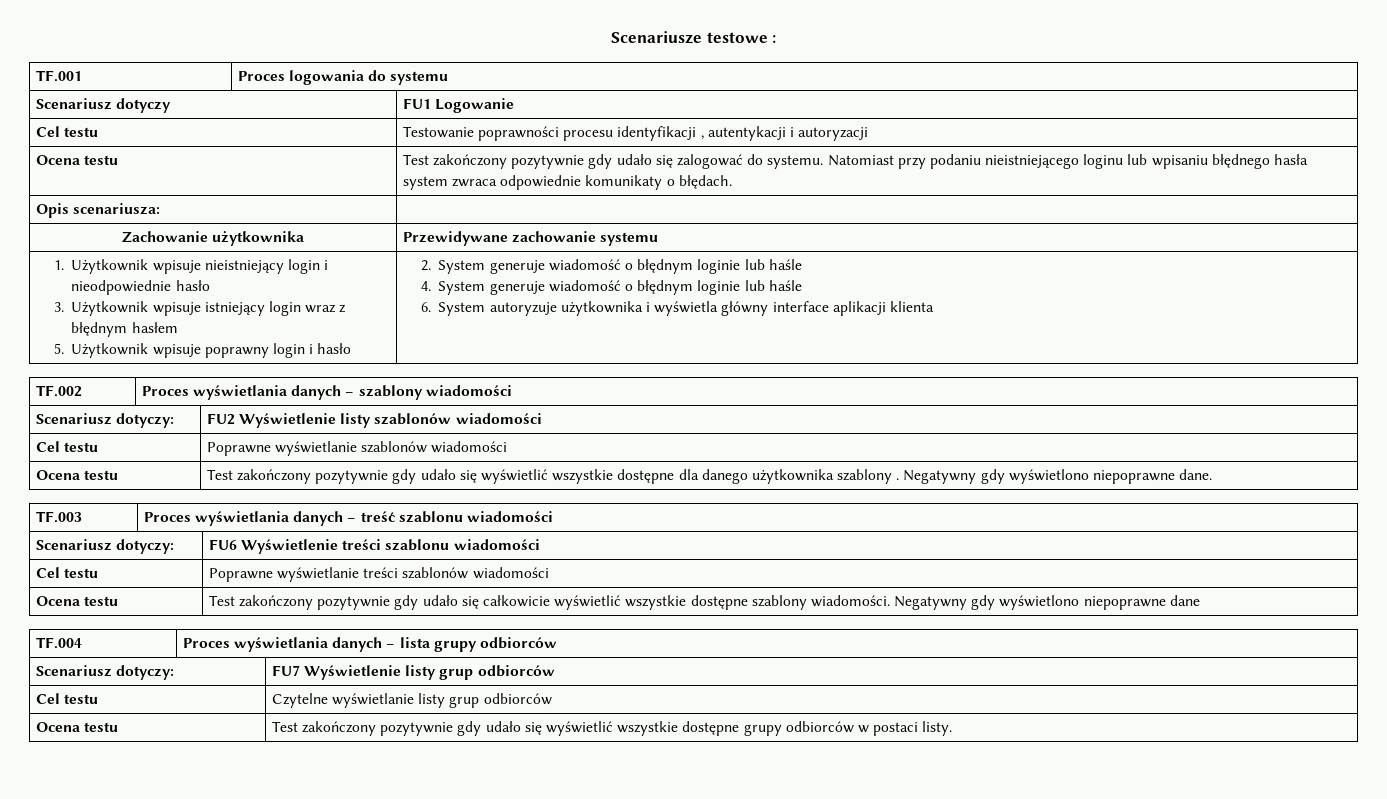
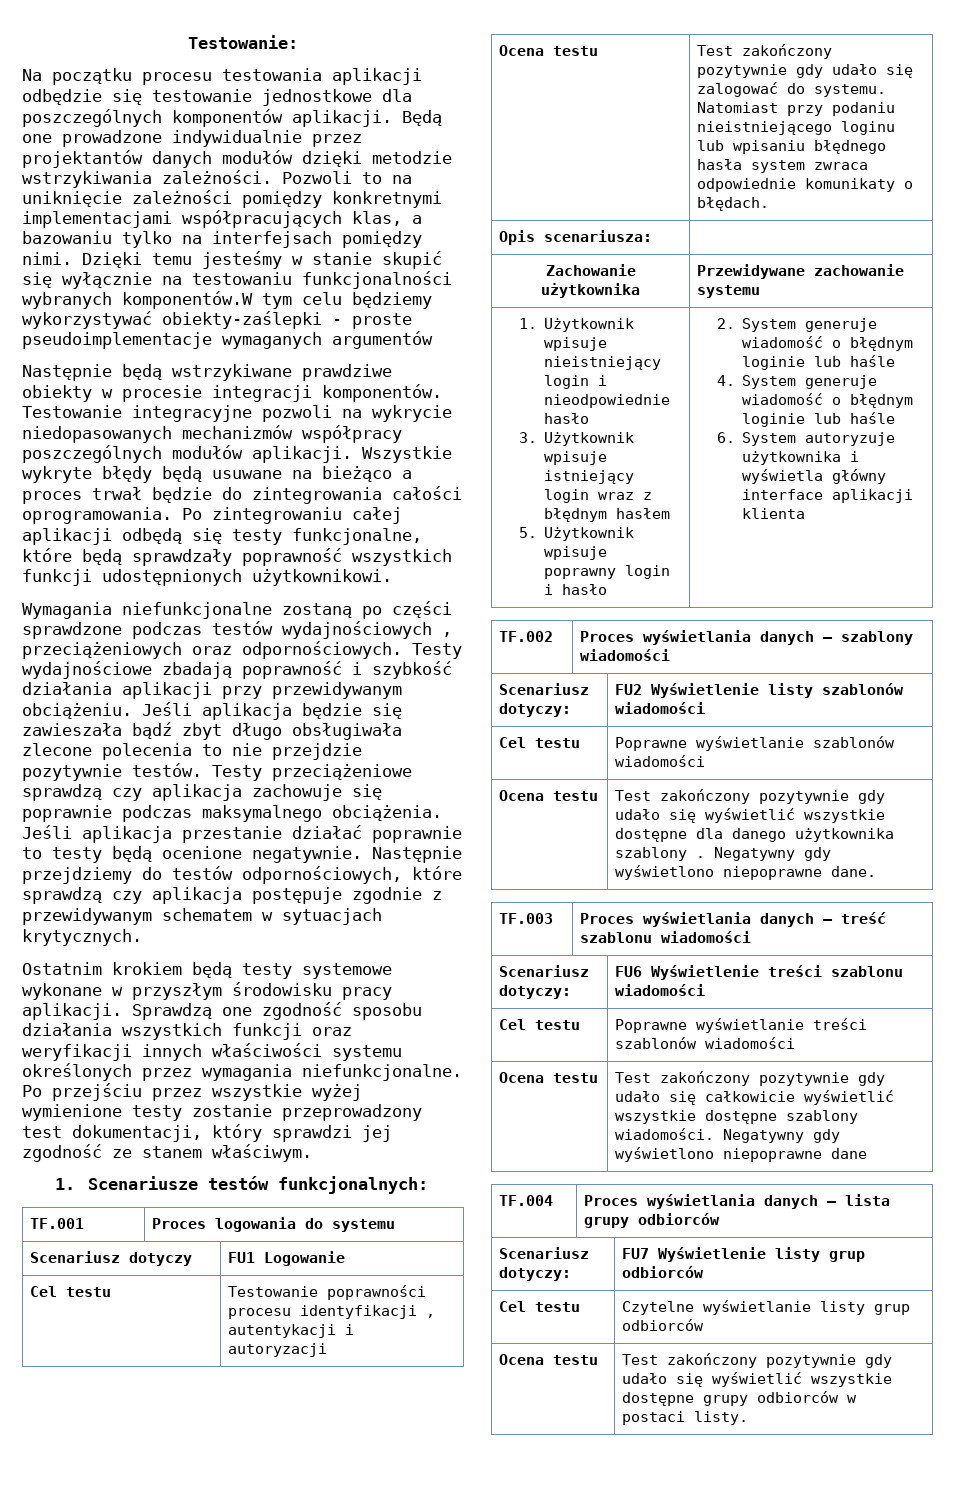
[610,31,777,44] Scenariusze testowe : -> [188,35,298,49] [22,68,422,85] [22,89,412,106] [22,109,442,127] [22,130,362,147] [22,150,452,168] [22,170,412,188] [22,190,442,208] [22,210,422,228] [22,231,422,248] [22,251,442,269] [22,271,452,289] [22,291,432,309] [22,311,412,329] [22,331,433,349] [22,364,392,381] [22,384,442,402] [22,405,452,422] [22,425,402,443] [22,445,452,463] [22,466,412,483] [22,486,462,504] [22,507,402,524] [22,528,422,545] [22,548,452,566] [22,569,392,586] [22,601,452,619] [22,621,452,639] [22,641,462,659] [22,661,452,679] [22,682,402,699] [22,702,402,720] [22,722,402,740] [22,743,362,760] [22,763,412,781] [22,784,382,801] [22,805,442,822] [22,825,462,843] [22,846,462,863] [22,866,462,884] [22,887,442,904] [22,908,382,925] [22,929,142,946] [22,962,392,979] [22,982,392,1000] [22,1002,422,1020] [22,1023,352,1040] [22,1043,402,1061] [22,1063,462,1081] [22,1083,362,1101] [22,1104,422,1121] [22,1124,392,1142] [22,1144,312,1162] [54,1176,428,1194] Testowanie: // Na początku procesu testowania aplikacji odbędzie się testowanie jednostkowe dla poszczególnych komponentów aplikacji. Będą one prowadzone indywidualnie przez projektantów danych modułów dzięki metodzie wstrzykiwania zależności. Pozwoli to na uniknięcie zależności pomiędzy konkretnymi implementacjami współpracujących klas, a bazowaniu tylko na interfejsach pomiędzy nimi. Dzięki temu jesteśmy w stanie skupić się wyłącznie na testowaniu funkcjonalności wybranych komponentów.W tym celu będziemy wykorzystywać obiekty-zaślepki - proste pseudoimplementacje wymaganych argumentów // Następnie będą wstrzykiwane prawdziwe obiekty w procesie integracji komponentów. Testowanie integracyjne pozwoli na wykrycie niedopasowanych mechanizmów współpracy poszczególnych modułów aplikacji. Wszystkie wykryte błędy będą usuwane na bieżąco a proces trwał będzie do zintegrowania całości oprogramowania. Po zintegrowaniu całej aplikacji odbędą się testy funkcjonalne, które będą sprawdzały poprawność wszystkich funkcji udostępnionych użytkownikowi. // Wymagania niefunkcjonalne zostaną po części sprawdzone podczas testów wydajnościowych , przeciążeniowych oraz odpornościowych. Testy wydajnościowe zbadają poprawność i szybkość działania aplikacji przy przewidywanym obciążeniu. Jeśli aplikacja będzie się zawieszała bądź zbyt długo obsługiwała zlecone polecenia to nie przejdzie pozytywnie testów. Testy przeciążeniowe sprawdzą czy aplikacja zachowuje się poprawnie podczas maksymalnego obciążenia. Jeśli aplikacja przestanie działać poprawnie to testy będą ocenione negatywnie. Następnie przejdziemy do testów odpornościowych, które sprawdzą czy aplikacja postępuje zgodnie z przewidywanym schematem w sytuacjach krytycznych. // Ostatnim krokiem będą testy systemowe wykonane w przyszłym środowisku pracy aplikacji. Sprawdzą one zgodność sposobu działania wszystkich funkcji oraz weryfikacji innych właściwości systemu określonych przez wymagania niefunkcjonalne. Po przejściu przez wszystkie wyżej wymienione testy zostanie przeprowadzony test dokumentacji, który sprawdzi jej zgodność ze stanem właściwym. // 1. Scenariusze testów funkcjonalnych:

